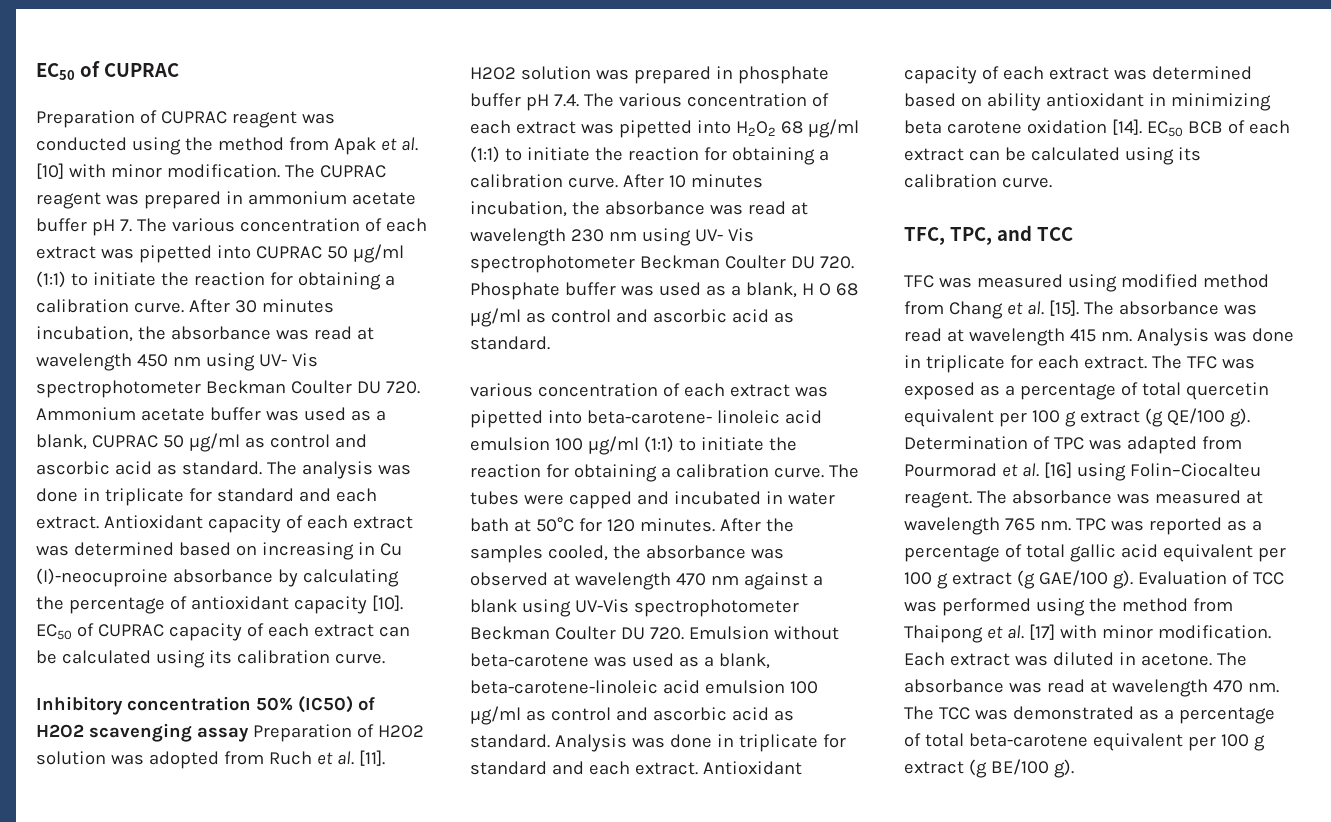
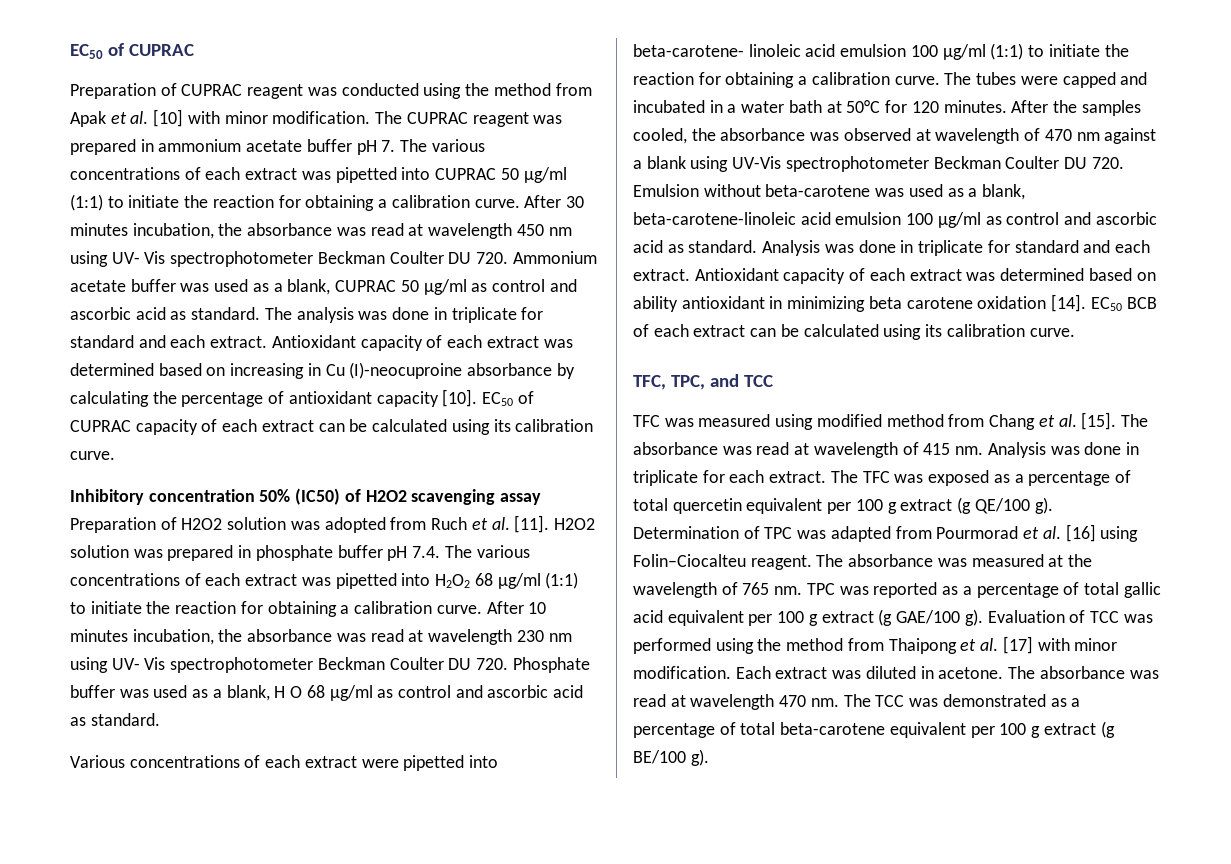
[239,218,360,232] concentration -> [70,167,180,180] concentrations
[686,93,807,107] concentration -> [70,573,180,586] concentrations
[470,383,828,397] various concentration of each extract was -> [70,755,399,768] Various concentrations of each extract were
(783, 497) none -> [727,104,737,113] a
(671, 581) none -> [1024,128,1041,141] of
(1065, 337) none -> [902,442,919,455] of
[904,517,1000,535] wavelength -> [1068,554,1093,567] [633,582,738,598] the wavelength of

